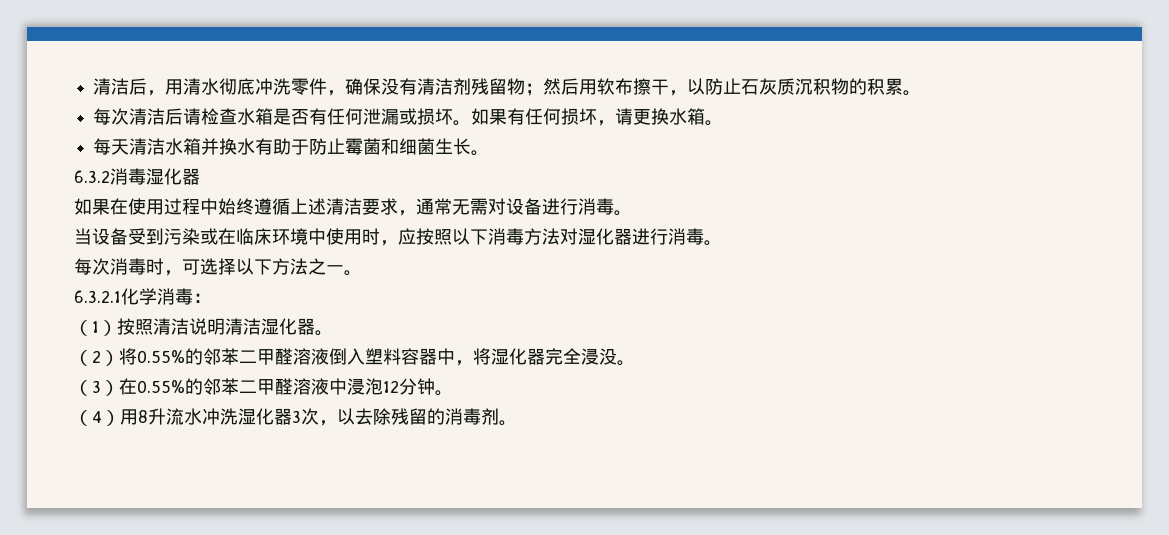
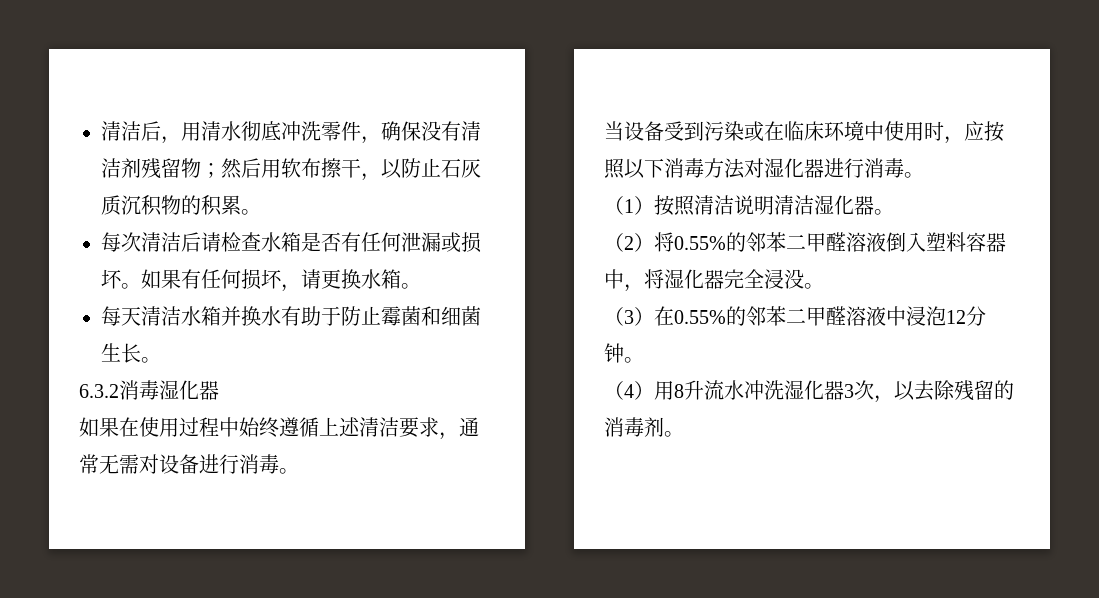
[74,258,362,276] [74,288,211,305] // 每次消毒时，可选择以下方法之一。 // 6.3.2.1化学消毒： -> (924, 175) none

